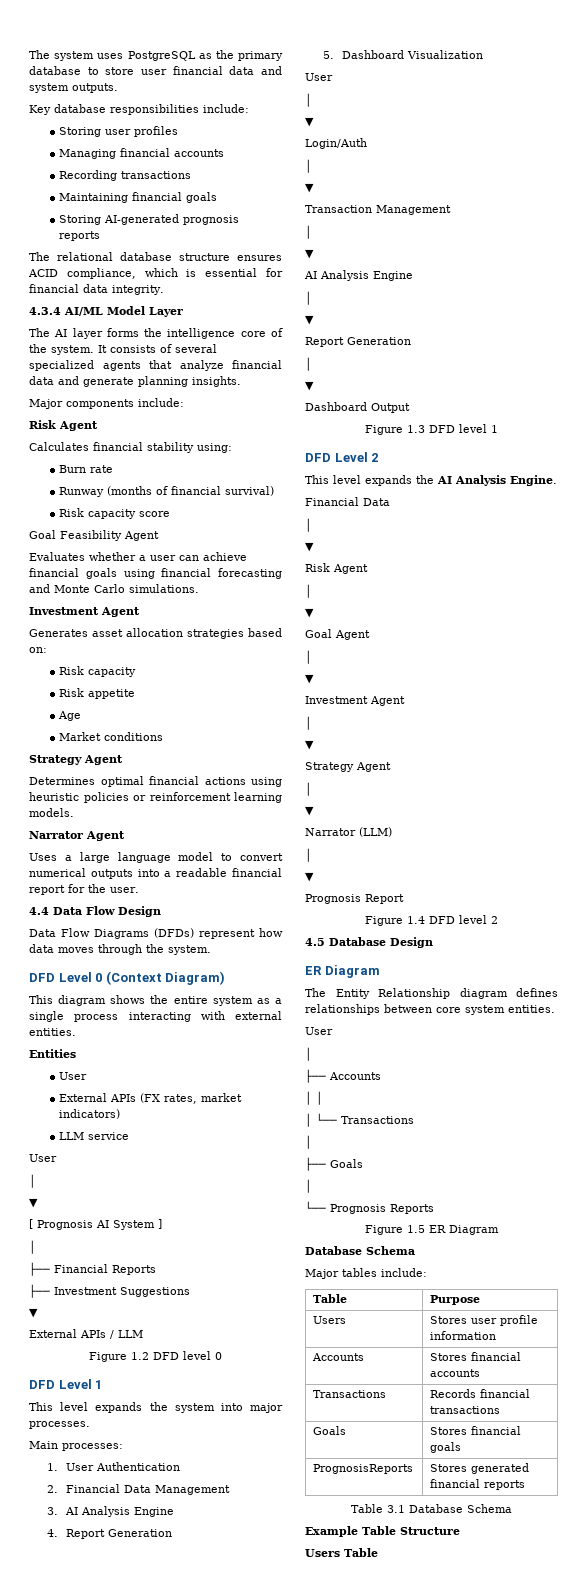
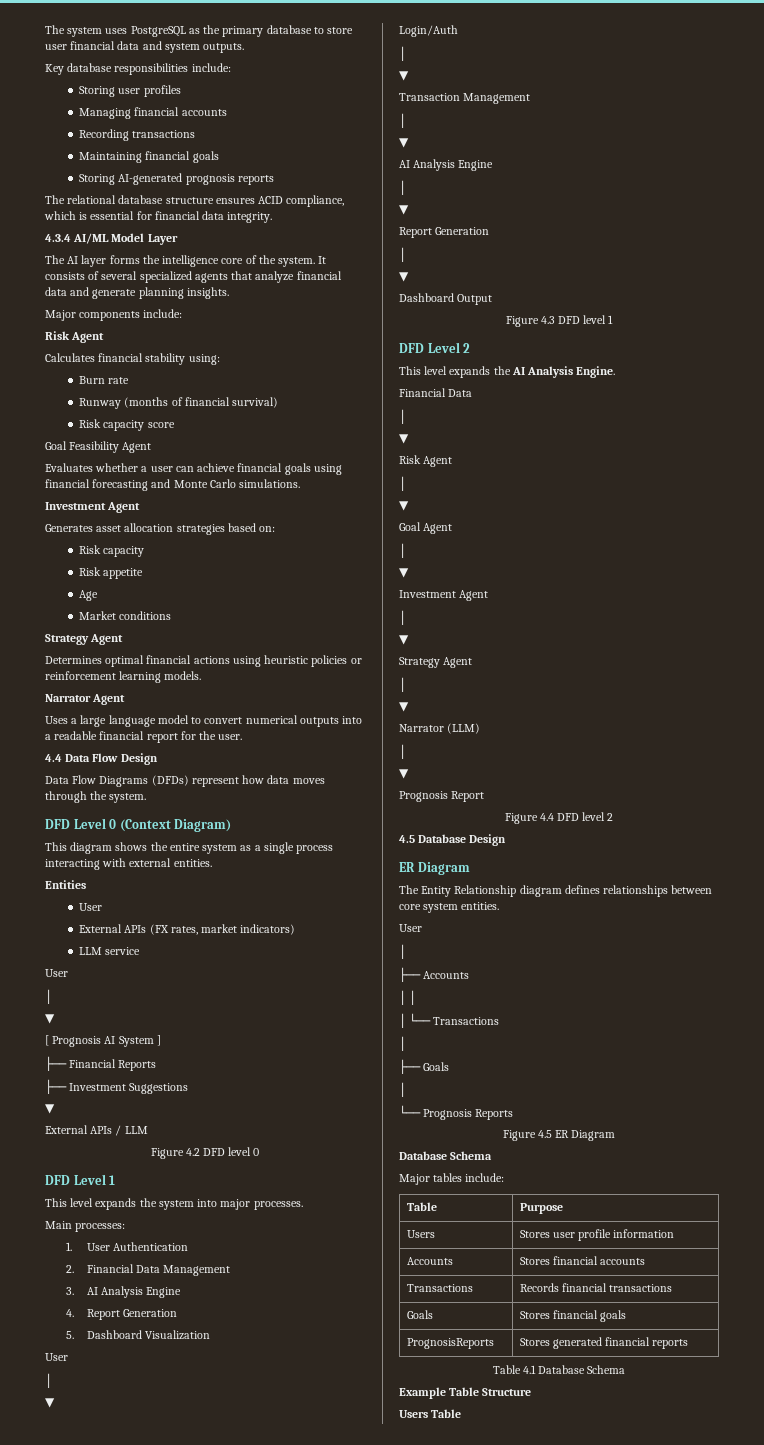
[29,1240,36,1254] // │ -> (161, 1040) none
[131,1352,149,1360] 1.2 -> [185,1148,200,1156] 4.2
[407,425,425,433] 1.3 -> [540,316,555,324] 4.3
[407,916,425,924] 1.4 -> [539,813,554,821] 4.4
[407,1225,425,1233] 1.5 -> [537,1130,552,1138] 4.5
[387,1505,405,1513] 3.1 -> [522,1365,536,1374] 4.1

